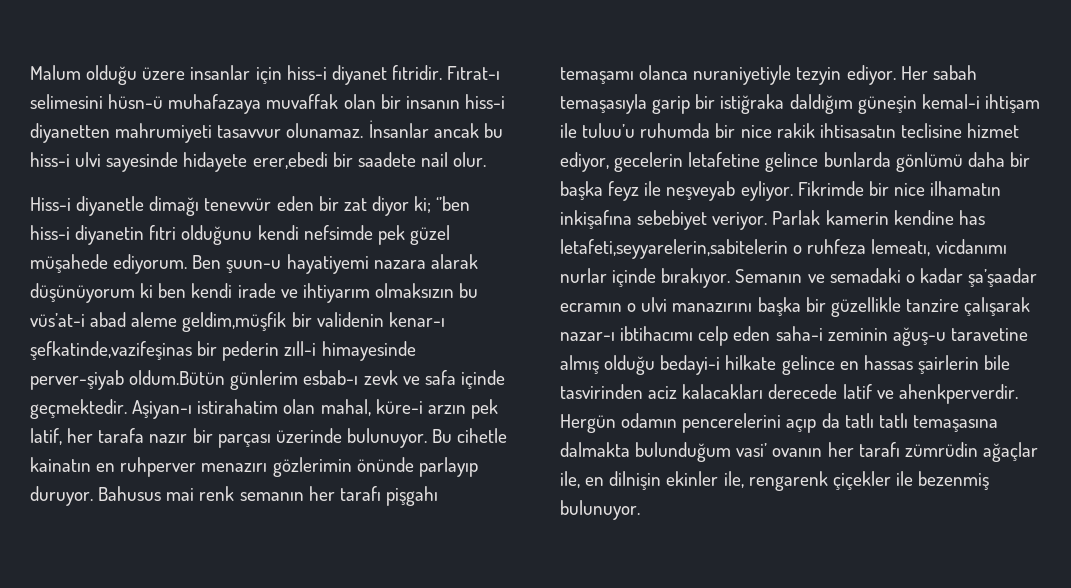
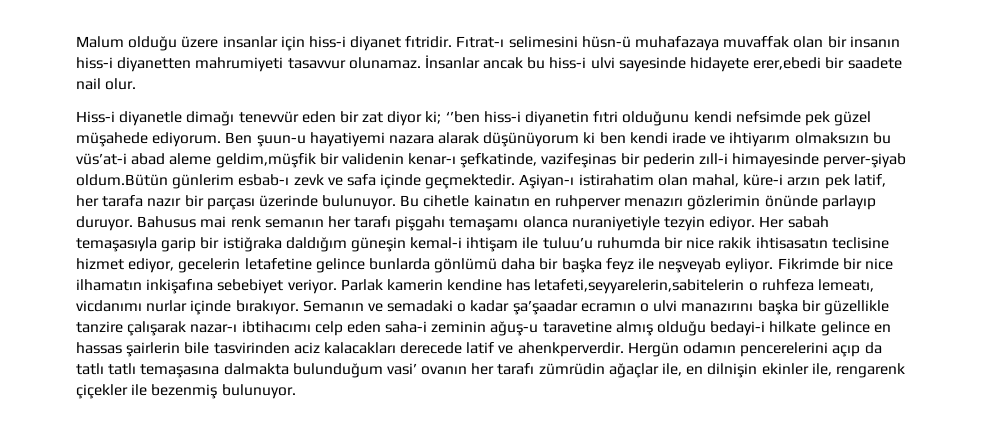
[30,341,192,360] şefkatinde,vazifeşinas -> [460,153,617,168] şefkatinde, vazifeşinas

